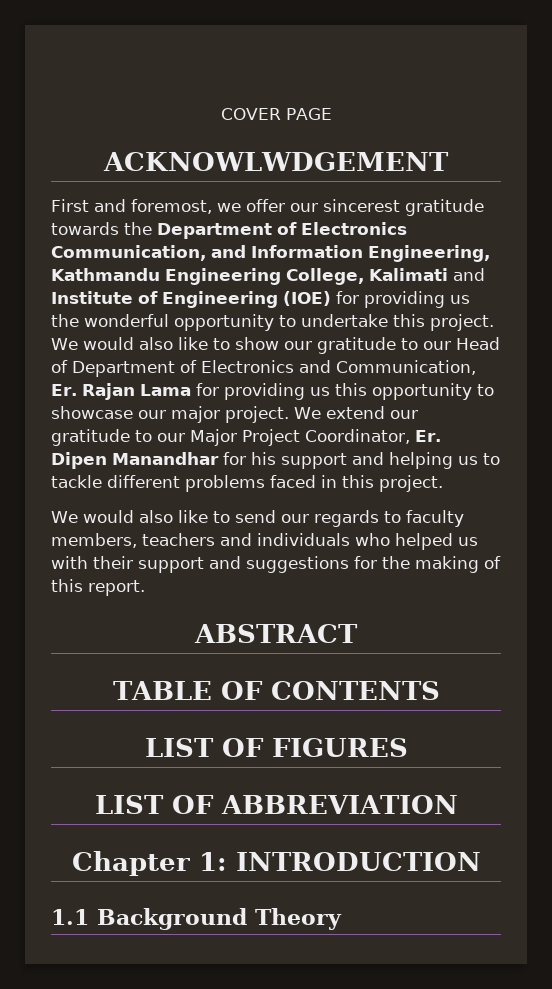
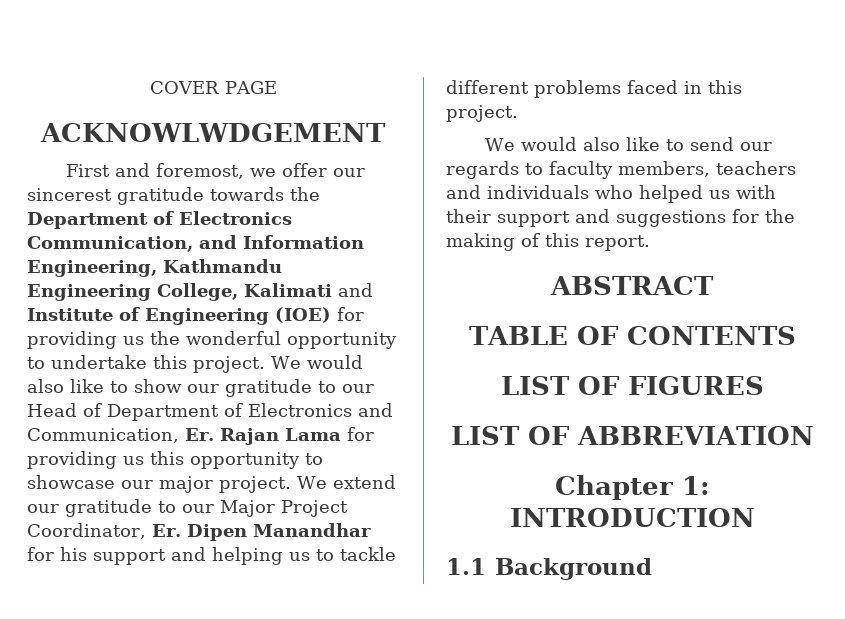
[255,908,343,930] Theory -> (652, 569) none

